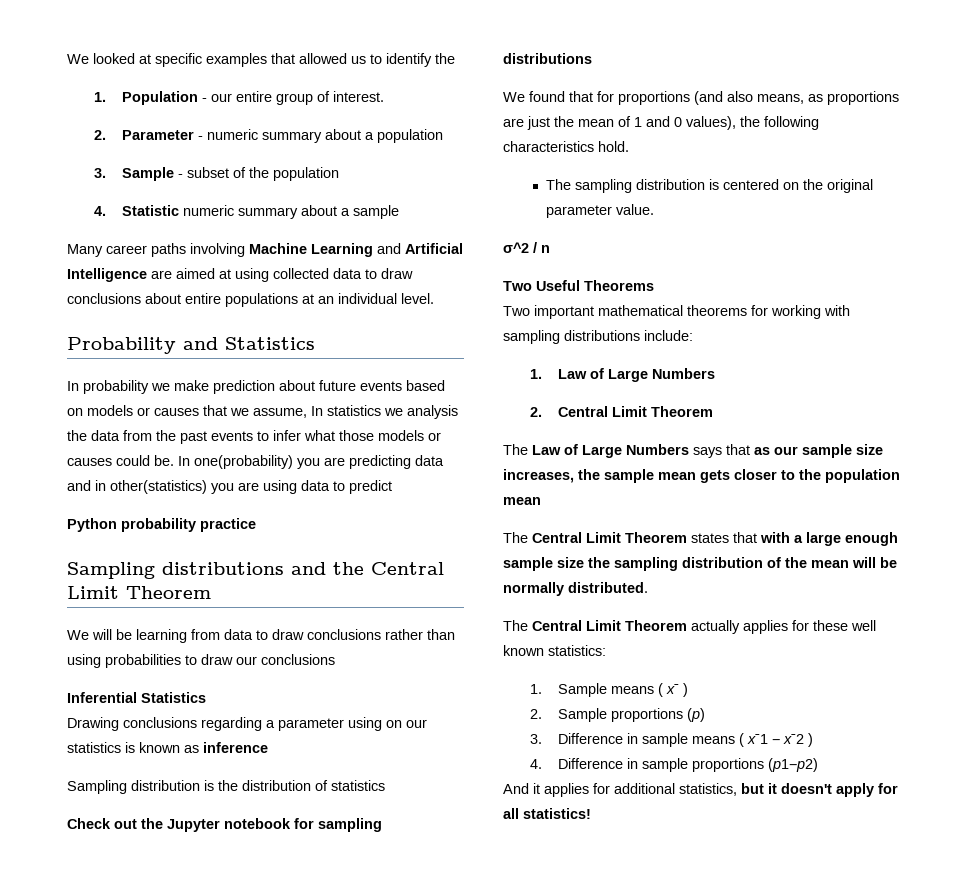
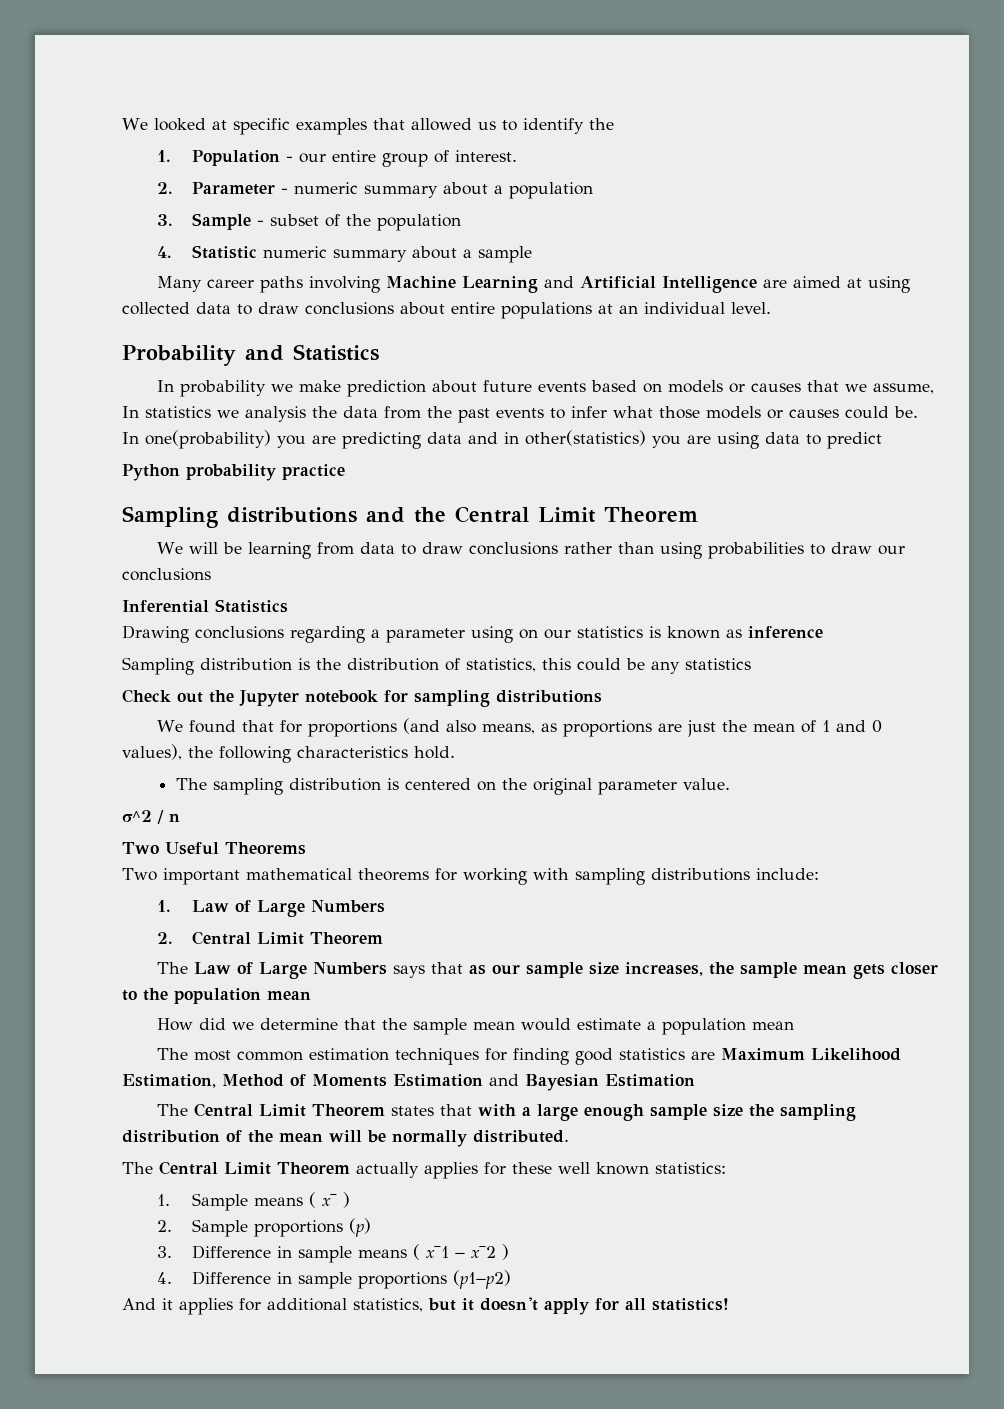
(328, 785) none -> [466,658,680,674] statistics, this could be any
(541, 501) none -> [157,1018,795,1035] [157,1048,902,1065] [122,1074,695,1091] // How did we determine that the sample mean would estimate a population mean // The most common estimation techniques for finding good statistics are Maximum Likelihood Estimation, Method of Moments Estimation and Bayesian Estimation

